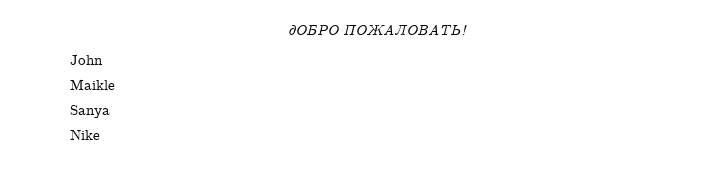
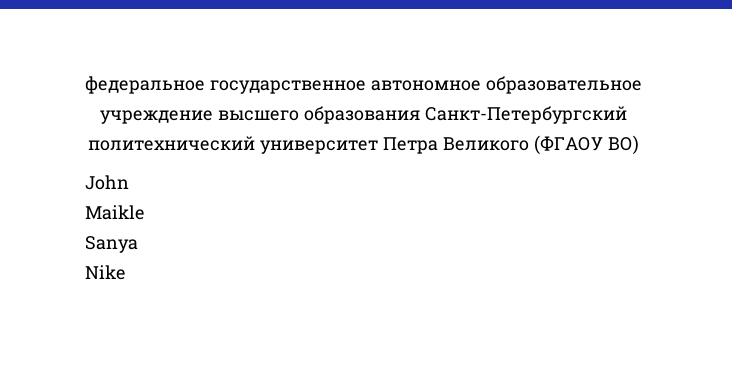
[288,24,467,36] дОБРО ПОЖАЛОВАТЬ! -> [85,76,642,94] [100,106,627,124] [88,135,639,155] федеральное государственное автономное образовательное учреждение высшего образования Санкт-Петербургский политехнический университет Петра Великого (ФГАОУ ВО)

